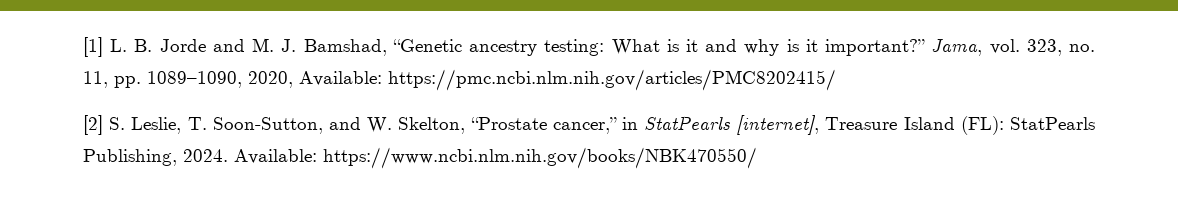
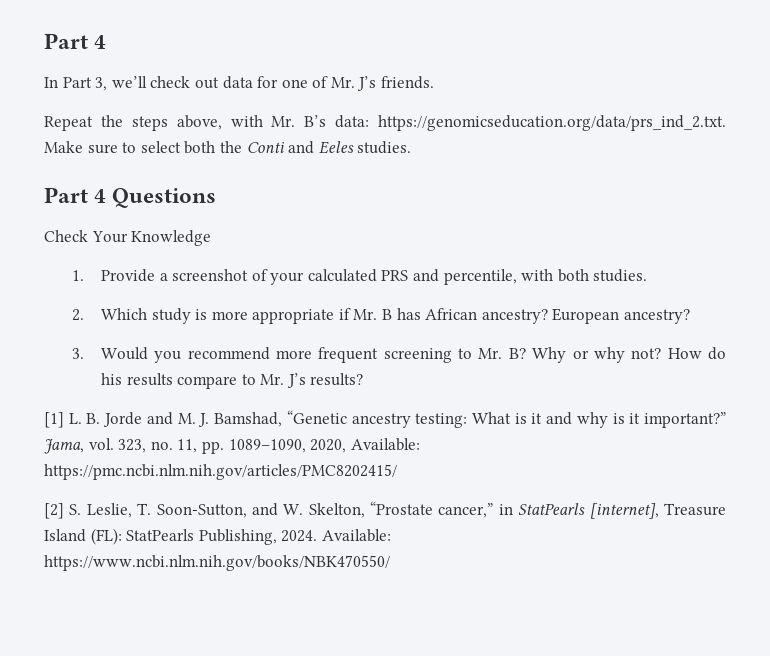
(83, 47) none -> [44,33,107,49] [44,76,435,91] [44,115,726,131] [44,141,412,154] [44,187,217,208] [44,230,212,246] [72,269,648,285] [72,308,690,324] [72,347,726,363] [100,373,364,389] Part 4 // In Part 3, we’ll check out data for one of Mr. J’s friends. // Repeat the steps above, with Mr. B’s data: https://genomicseducation.org/data/prs_ind_2.txt. Make sure to select both the Conti and Eeles studies. // Part 4 Questions // Check Your Knowledge // 1. Provide a screenshot of your calculated PRS and percentile, with both studies. // 2. Which study is more appropriate if Mr. B has African ancestry? European ancestry? // 3. Would you recommend more frequent screening to Mr. B? Why or why not? How do his results compare to Mr. J’s results? //

